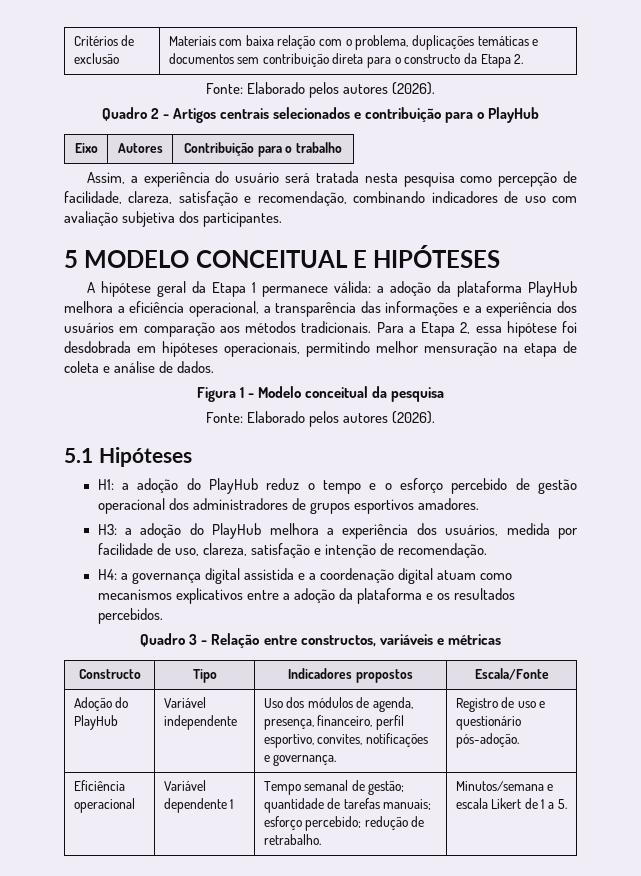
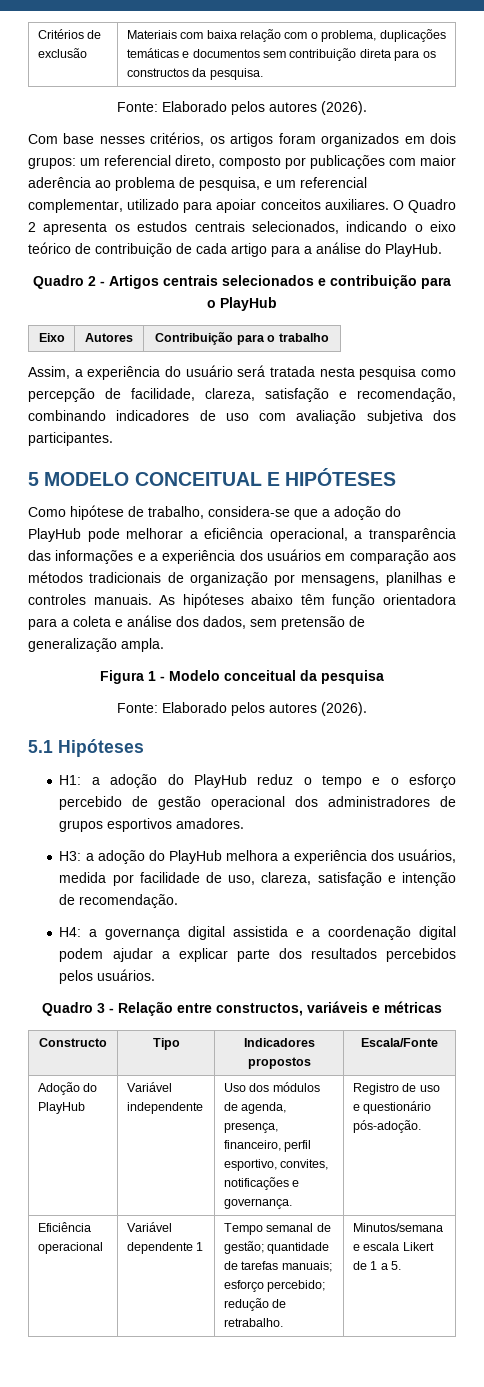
[394,53,524,68] [205,82,436,98] o constructo da Etapa 2. // Fonte: Elaborado pelos autores (2026). -> [422,51,436,58] [126,68,263,80] [117,101,367,115] [28,132,457,147] [28,155,456,169] [28,177,367,191] [28,199,457,213] [28,221,456,235] [28,242,442,257] os constructos da pesquisa. // Fonte: Elaborado pelos autores (2026). // Com base nesses critérios, os artigos foram organizados em dois grupos: um referencial direto, composto por publicações com maior aderência ao problema de pesquisa, e um referencial complementar, utilizado para apoiar conceitos auxiliares. O Quadro 2 apresenta os estudos centrais selecionados, indicando o eixo teórico de contribuição de cada artigo para a análise do PlayHub.
[86,281,577,297] [64,301,113,313] A hipótese geral da Etapa 1 permanece válida: a adoção da plataforma PlayHub melhora -> [28,505,401,520] [28,528,184,542] Como hipótese de trabalho, considera-se que a adoção do PlayHub pode melhorar
[301,321,577,337] [64,341,577,357] [64,361,215,373] tradicionais. Para a Etapa 2, essa hipótese foi desdobrada em hipóteses operacionais, permitindo melhor mensuração na etapa de coleta e análise de dados. -> [89,572,456,586] [28,593,456,608] [28,615,365,630] [28,638,164,652] tradicionais de organização por mensagens, planilhas e controles manuais. As hipóteses abaixo têm função orientadora para a coleta e análise dos dados, sem pretensão de generalização ampla.
[436,570,513,580] [97,588,515,604] [97,608,163,624] atuam como mecanismos explicativos entre a adoção da plataforma e os resultados percebidos. -> [59,948,456,962] [59,969,156,984] podem ajudar a explicar parte dos resultados percebidos pelos usuários.

